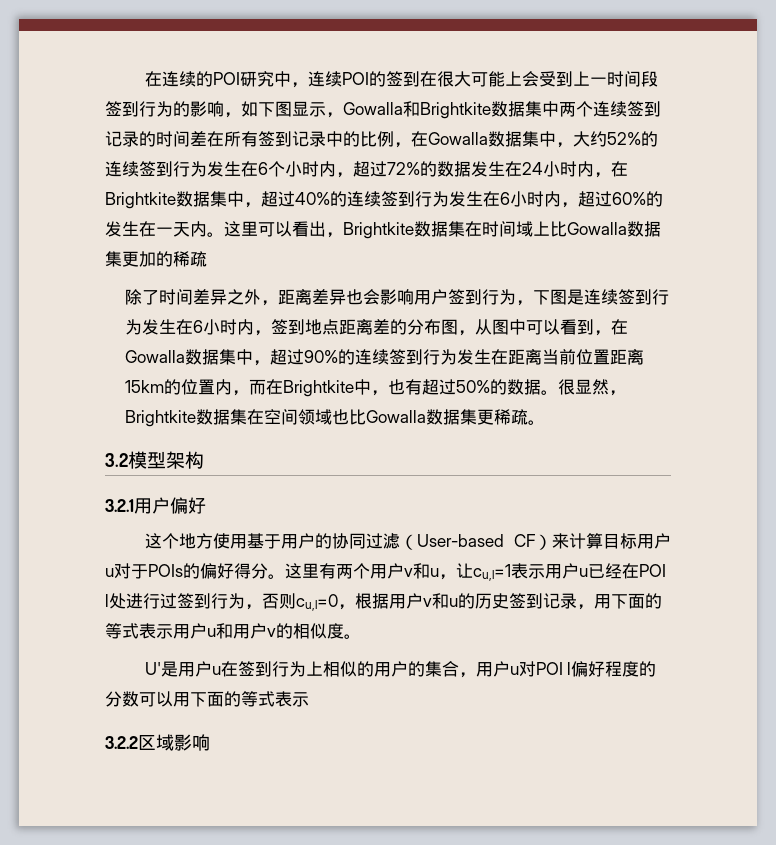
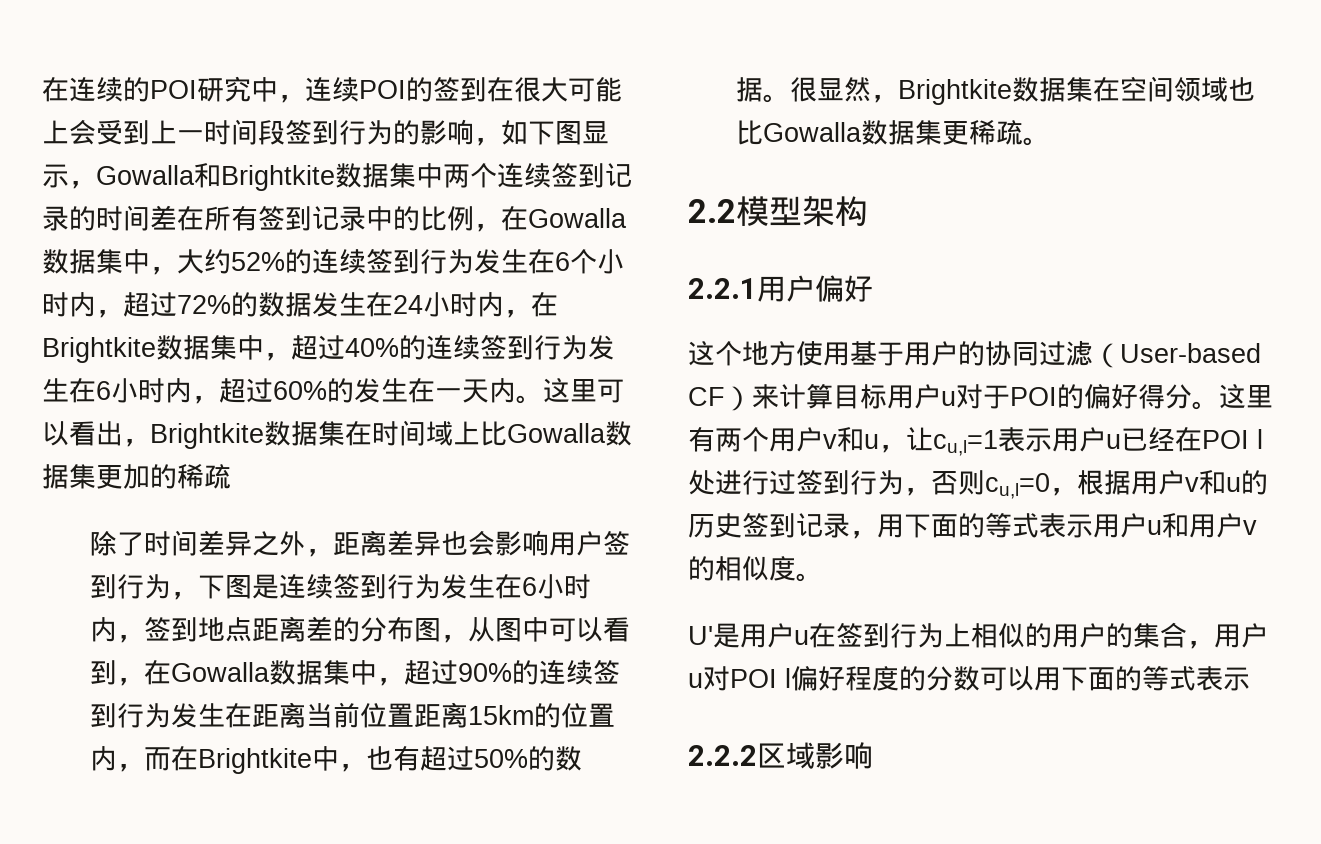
[105,453,128,467] 3.2 -> [688,199,736,223] 2.2
[105,499,134,512] 3.2.1 -> [688,278,757,299] 2.2.1
[148,564,183,577] POIs -> [1010,387,1057,406] POI
[105,736,138,749] 3.2.2 -> [688,745,757,766] 2.2.2

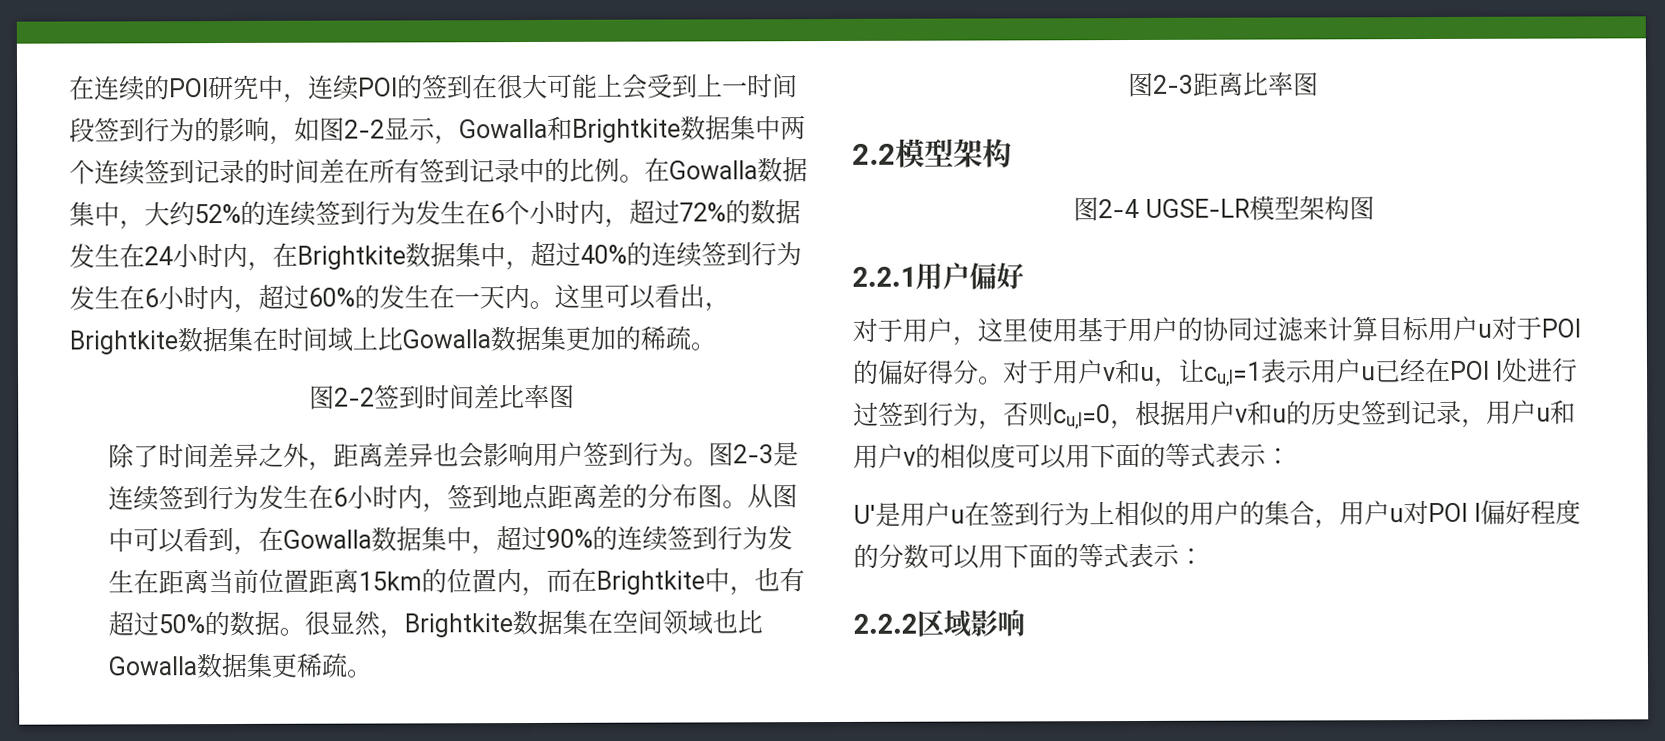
[528,121,582,145] 下图 -> [319,117,385,142] 图2-2
[474,223,501,232] ， -> [619,174,645,183] 。
(231, 476) none -> [690,342,716,351] [308,383,575,410] 。 // 图2-2签到时间差比率图
[170,575,252,600] ，下图 -> [683,442,775,467] 。图2-3
[440,634,468,643] ， -> [722,500,749,509] 。
(1050, 141) none -> [1128,71,1319,98] // 图2-3距离比率图
(868, 211) none -> [1072,195,1375,222] // 图2-4 UGSE-LR模型架构图
[688,341,796,366] 这个地方 -> [852,317,1028,346] 对于用户，这里
[1093,343,1261,368] [688,386,752,411] （User-based CF） -> (1304, 329) none
[1219,384,1273,409] [688,427,769,452] 这里有两个 -> [1002,359,1054,385] 对于
[904,512,1120,538] 下面的等式表示用 -> (1512, 412) none
[796,573,823,582] 。 -> [1015,442,1291,470] 可以用下面的等式表示：
(1250, 679) none -> [1178,547,1204,565] ：

